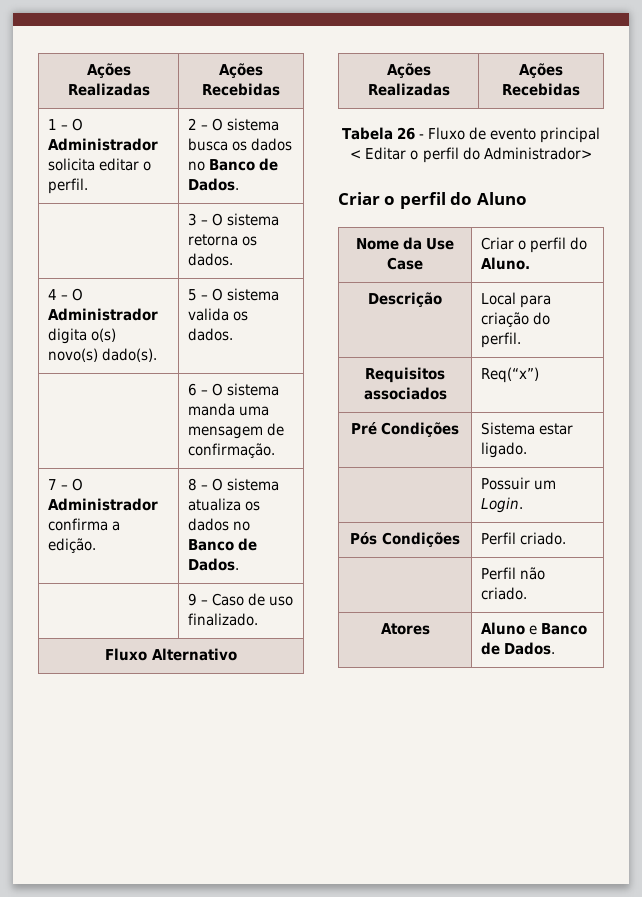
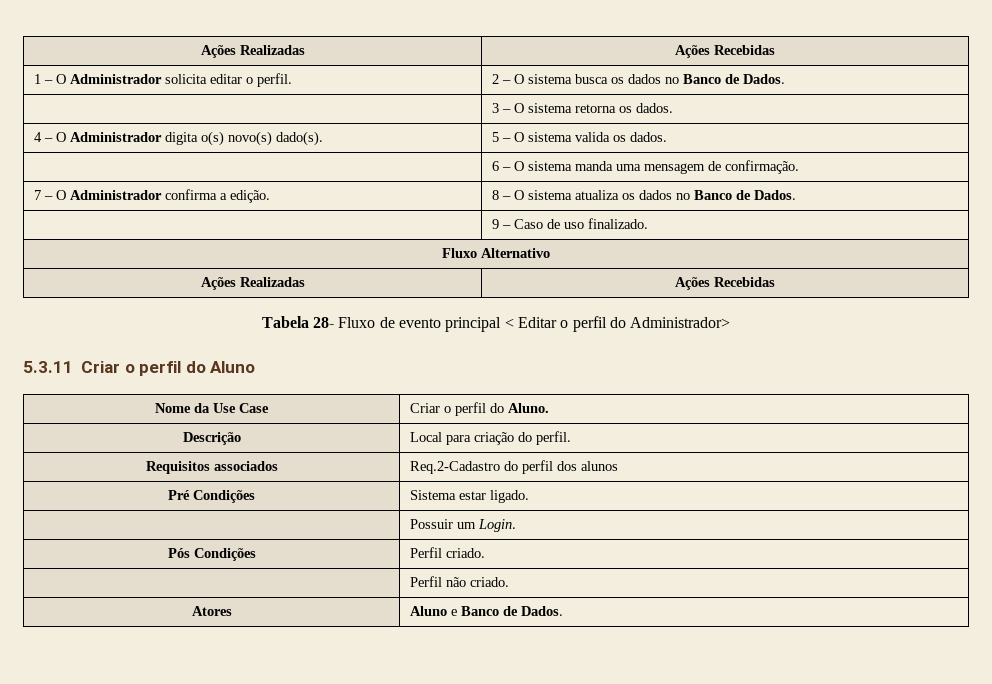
[396,127,424,140] 26 - -> [313,317,335,328] 28-
(592, 153) none -> [23,361,73,373] 5.3.11
[481,367,540,383] Req(“x”) -> [409,460,618,474] Req.2-Cadastro do perfil dos alunos

